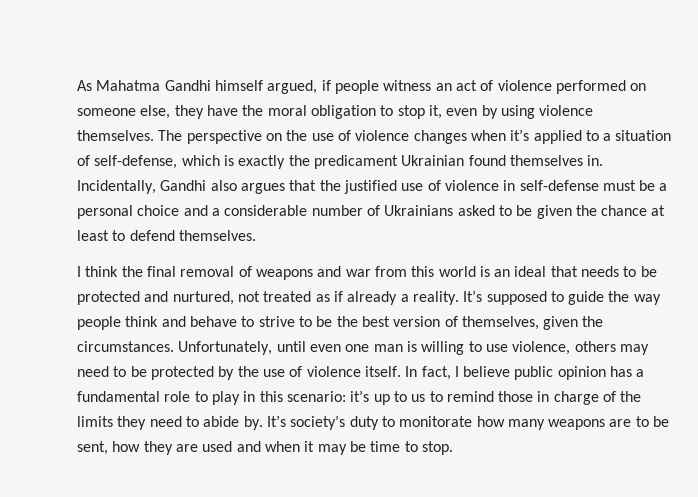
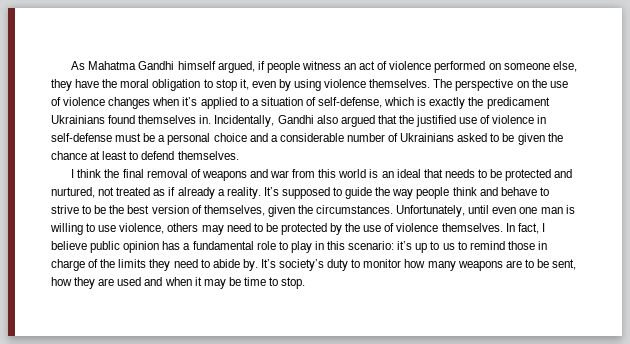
[401,155,465,166] Ukrainian -> [51,115,105,124] Ukrainians
[240,183,285,194] argues -> [340,115,375,127] argued
[364,366,401,377] itself. -> [441,223,503,232] themselves.
[399,416,473,427] monitorate -> [363,259,402,268] monitor

